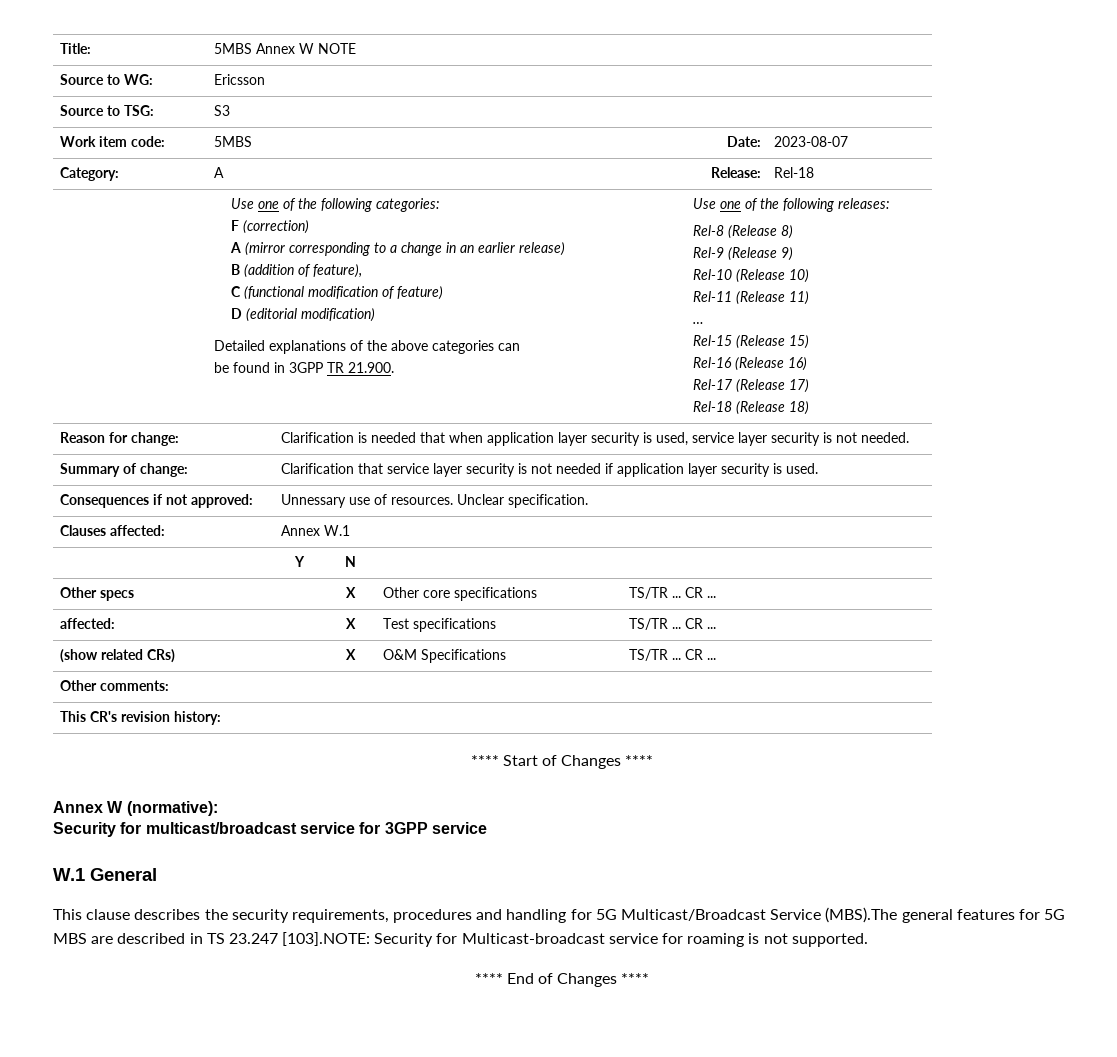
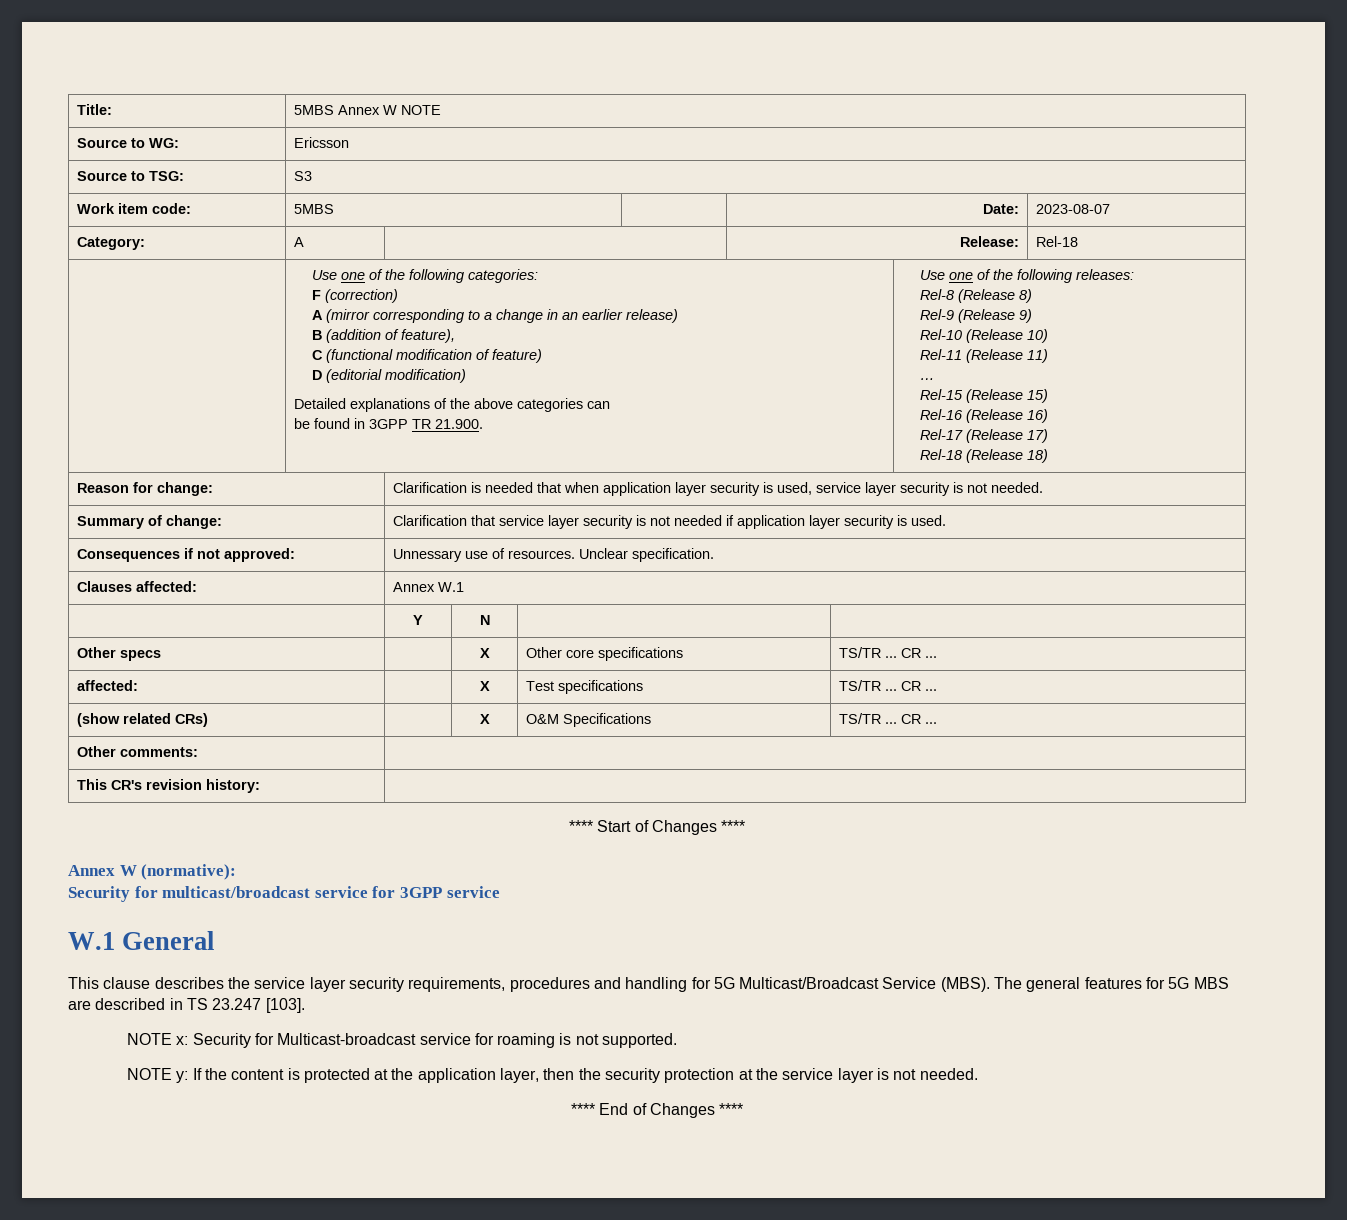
(228, 914) none -> [254,977,346,992] service layer
[825,907,898,923] (MBS).The -> [940,977,1023,992] (MBS). The
[282,932,371,946] [103].NOTE: -> [265,998,305,1013] [126,1033,189,1045] [103]. // NOTE x:
(868, 940) none -> [126,1068,978,1083] // NOTE y: If the content is protected at the application layer, then the security protection at the service layer is not needed.

